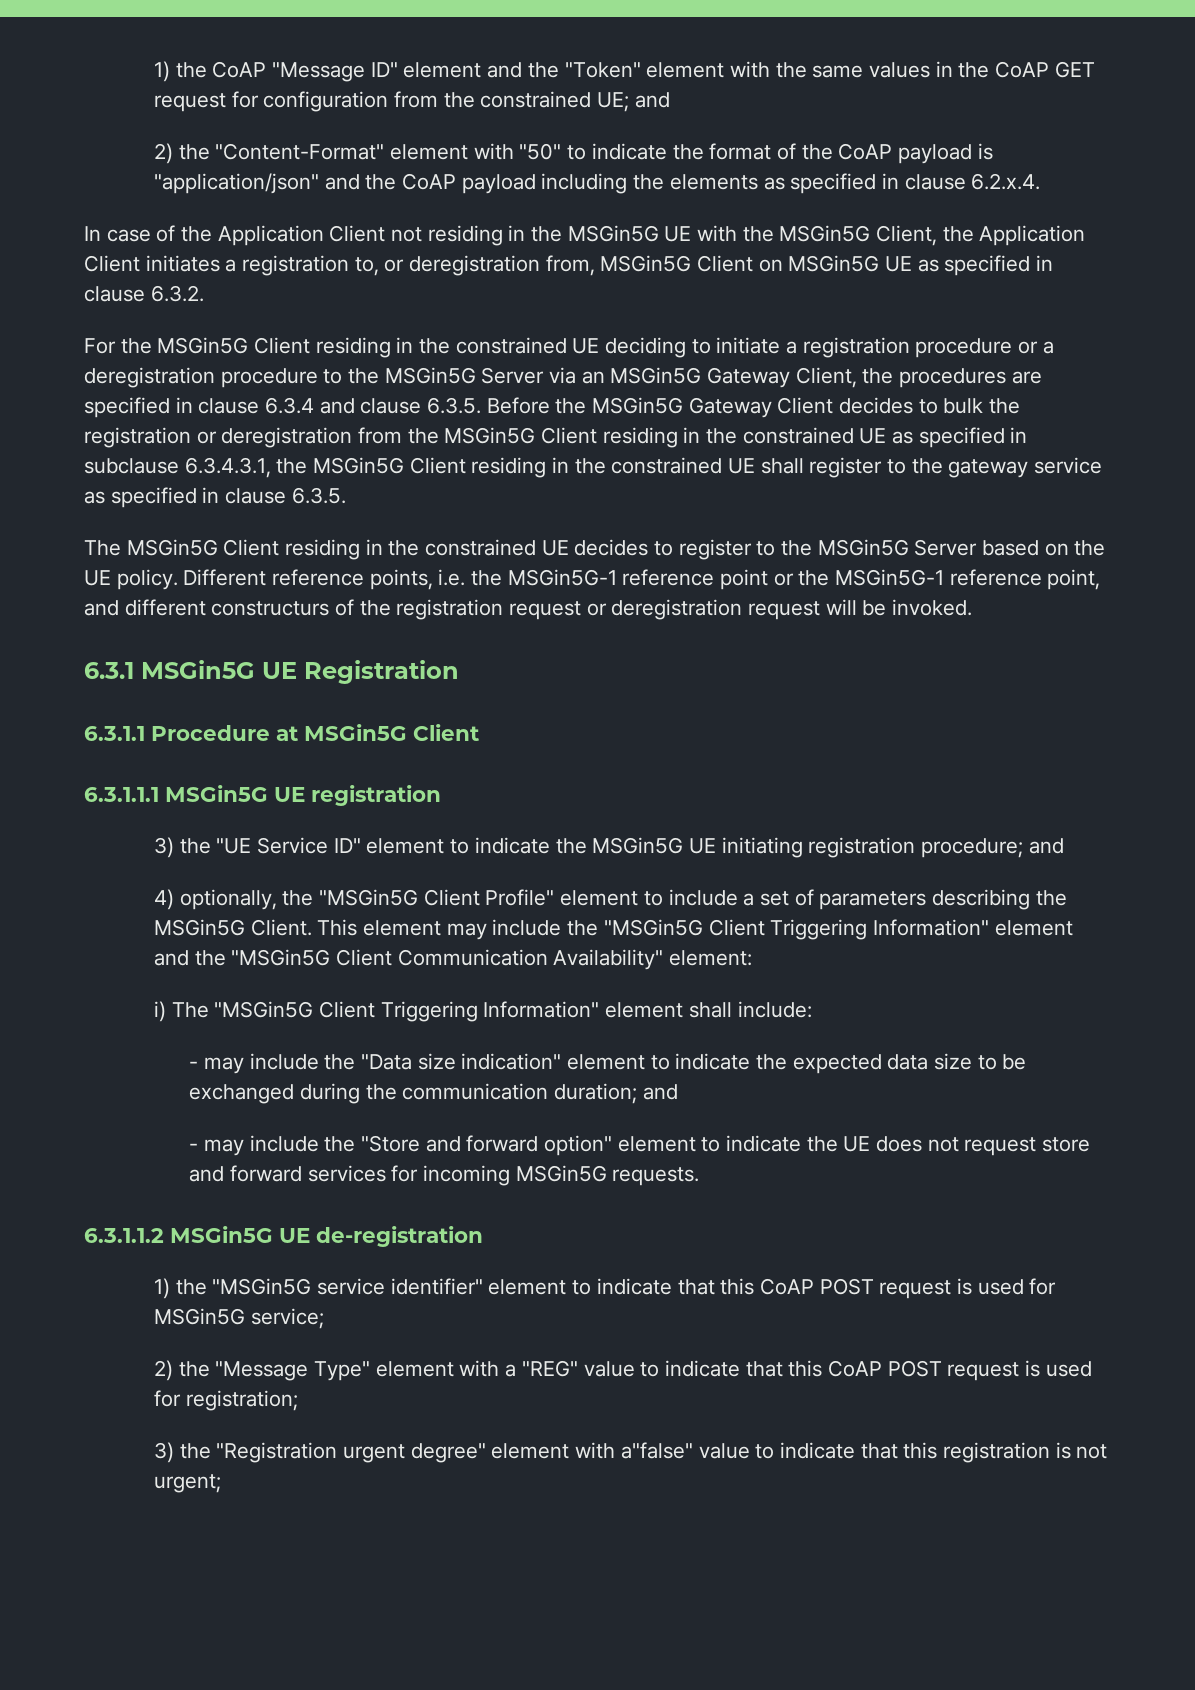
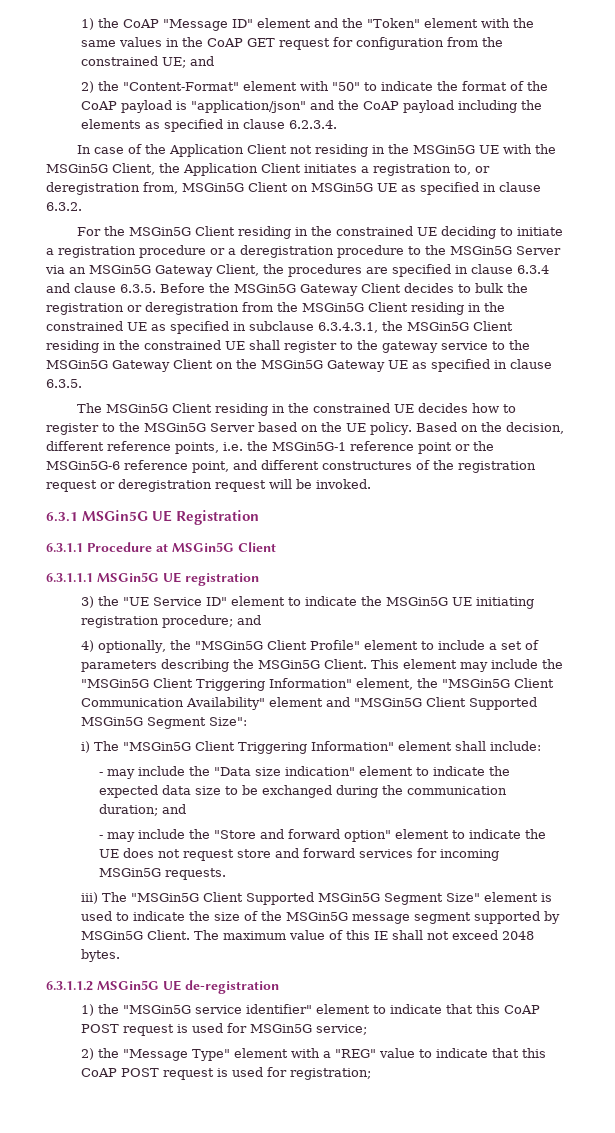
[971,173,1041,190] 6.2.x.4. -> [289,120,338,129] 6.2.3.4.
(1103, 465) none -> [492,340,530,350] [46,359,408,372] to the MSGin5G Gateway Client on the MSGin5G Gateway UE
(649, 547) none -> [472,403,500,413] how
[183,569,267,586] Different -> [415,422,564,434] [46,441,104,451] Based on the decision, different
[835,569,945,586] MSGin5G-1 -> [46,461,120,470] MSGin5G-6
[211,601,330,616] constructurs -> [322,461,412,470] constructures
[994,920,1073,936] [154,950,190,966] element and -> [356,678,414,690] element,
[669,950,753,966] element: -> [269,697,538,710] [81,717,248,729] element and "MSGin5G Client Supported MSGin5G Segment Size":
(700, 1176) none -> [81,892,553,905] [81,911,561,924] [81,930,535,940] [81,949,121,962] // iii) The "MSGin5G Client Supported MSGin5G Segment Size" element is used to indicate the size of the MSGin5G message segment supported by MSGin5G Client. The maximum value of this IE shall not exceed 2048 bytes.
[154,1442,1108,1463] [154,1474,222,1493] // 3) the "Registration urgent degree" element with a"false" value to indicate that this registration is not urgent; -> (372, 1074) none

